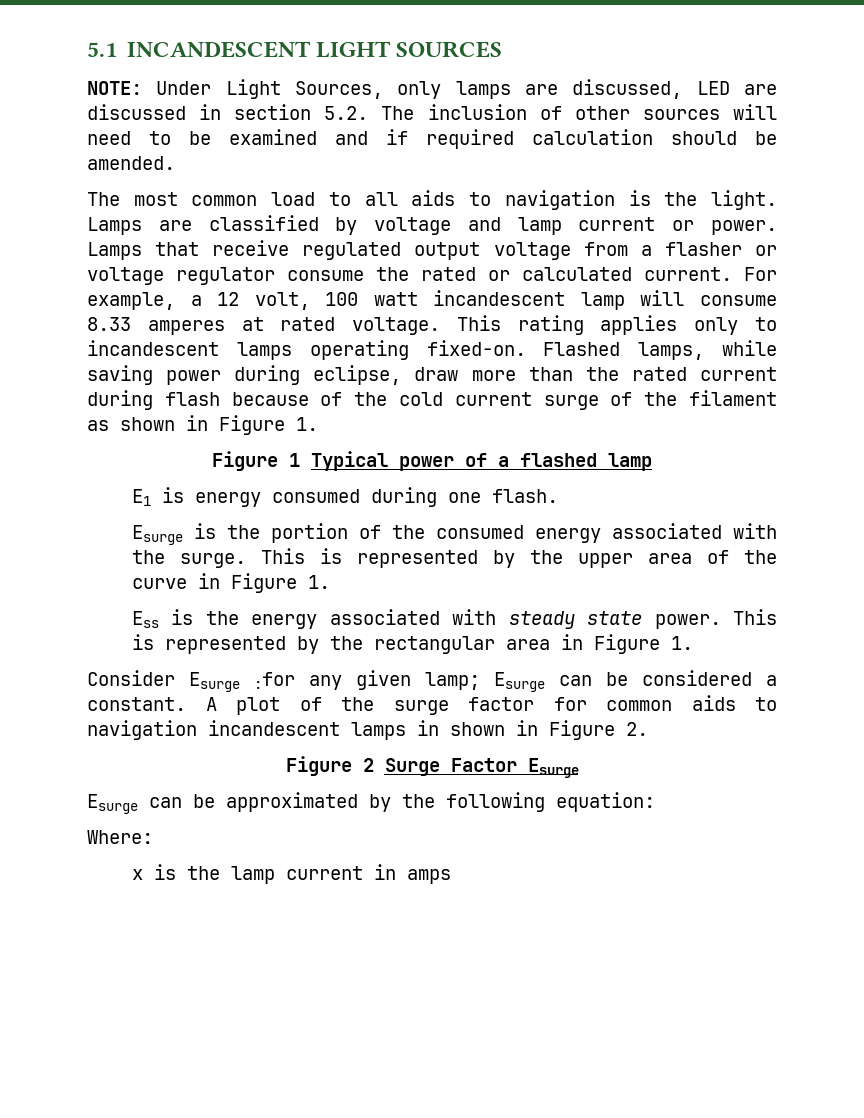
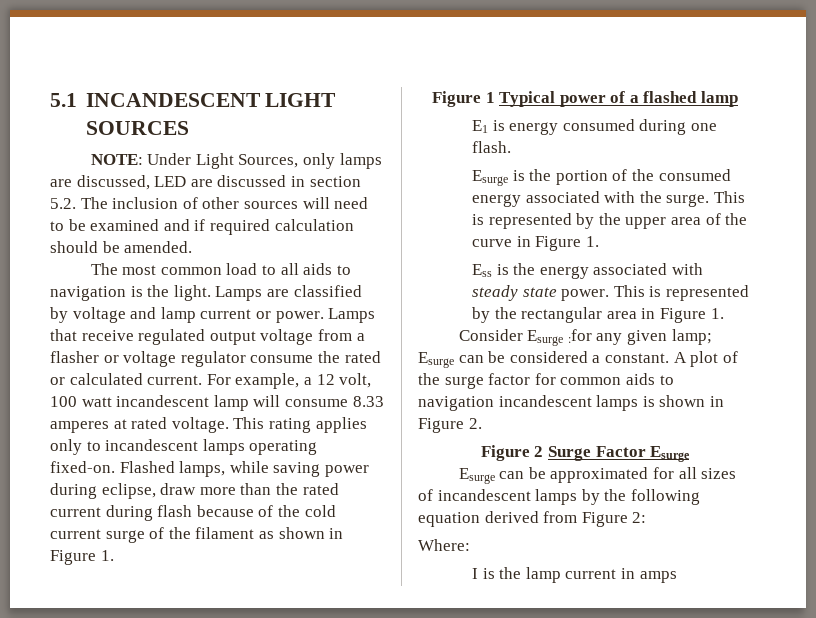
[417,720,439,736] in -> [642,396,655,407] is
[369,792,655,812] by the following equation: -> [652,467,737,479] [418,489,700,505] [418,511,647,527] for all sizes of incandescent lamps by the following equation derived from Figure 2:
[131,869,143,880] x -> [472,568,479,579] I

